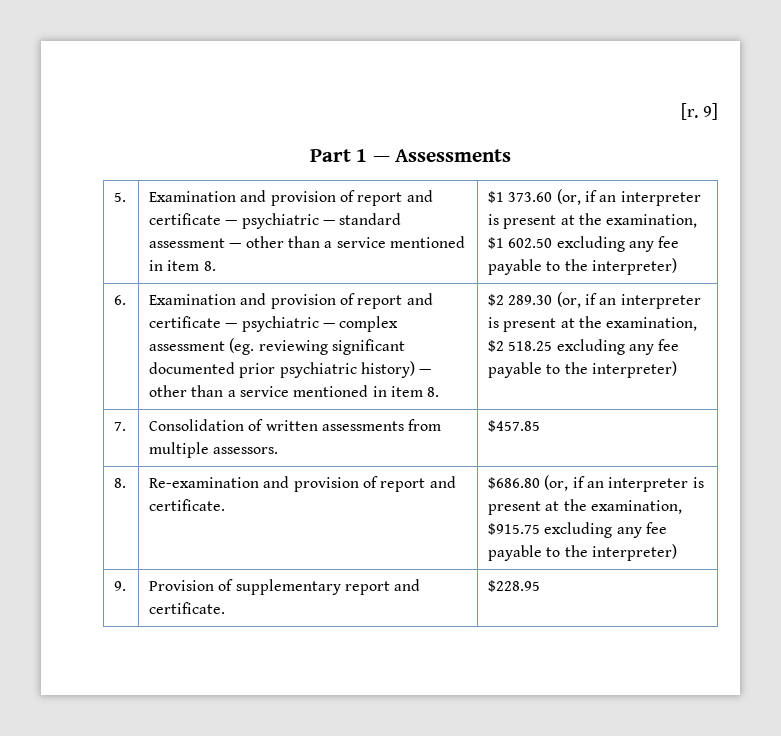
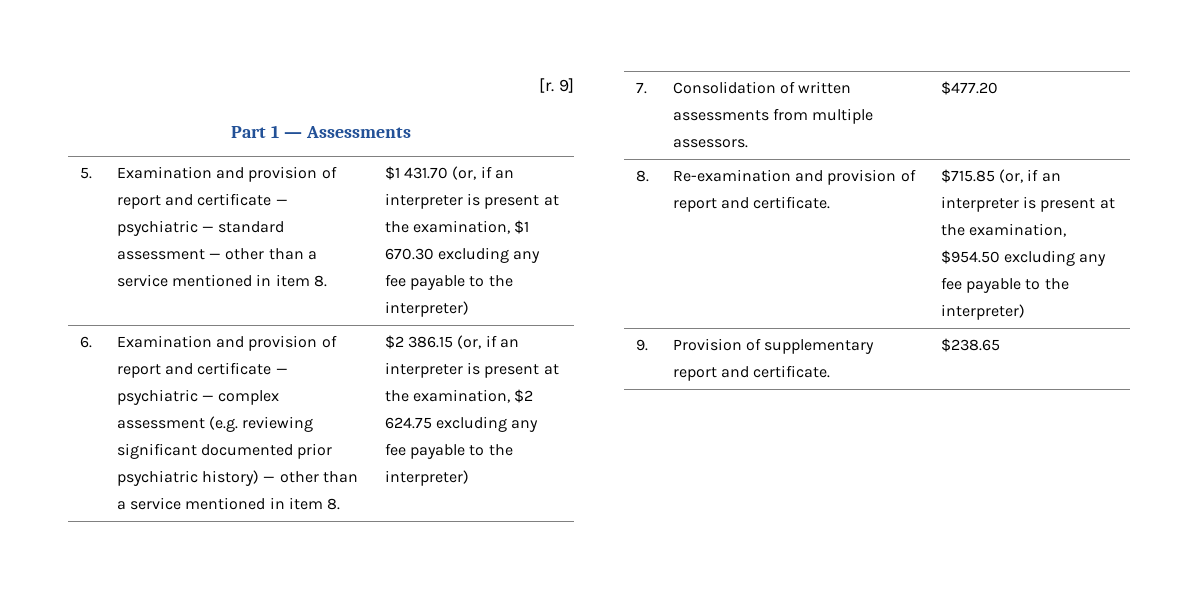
[508,192,553,202] 373.60 -> [404,167,449,179] 431.70
[508,238,553,248] 602.50 -> [384,248,434,260] 670.30
[229,338,255,355] (eg. -> [209,416,239,432] (e.g.
[508,295,553,305] 289.30 -> [408,336,454,348] 386.15
[508,341,553,351] 518.25 -> [384,417,432,429] 624.75
[488,420,541,432] $457.85 -> [940,81,998,95] $477.20
[488,475,704,492] [488,499,683,515] [488,523,541,535] $686.80 (or, if an interpreter is present at the examination, $915.75 -> [940,169,1061,183] [940,196,1115,212] [940,223,1067,237] [940,250,1000,264] $715.85 (or, if an interpreter is present at the examination, $954.50
[488,580,541,592] $228.95 -> [940,338,1000,352] $238.65

